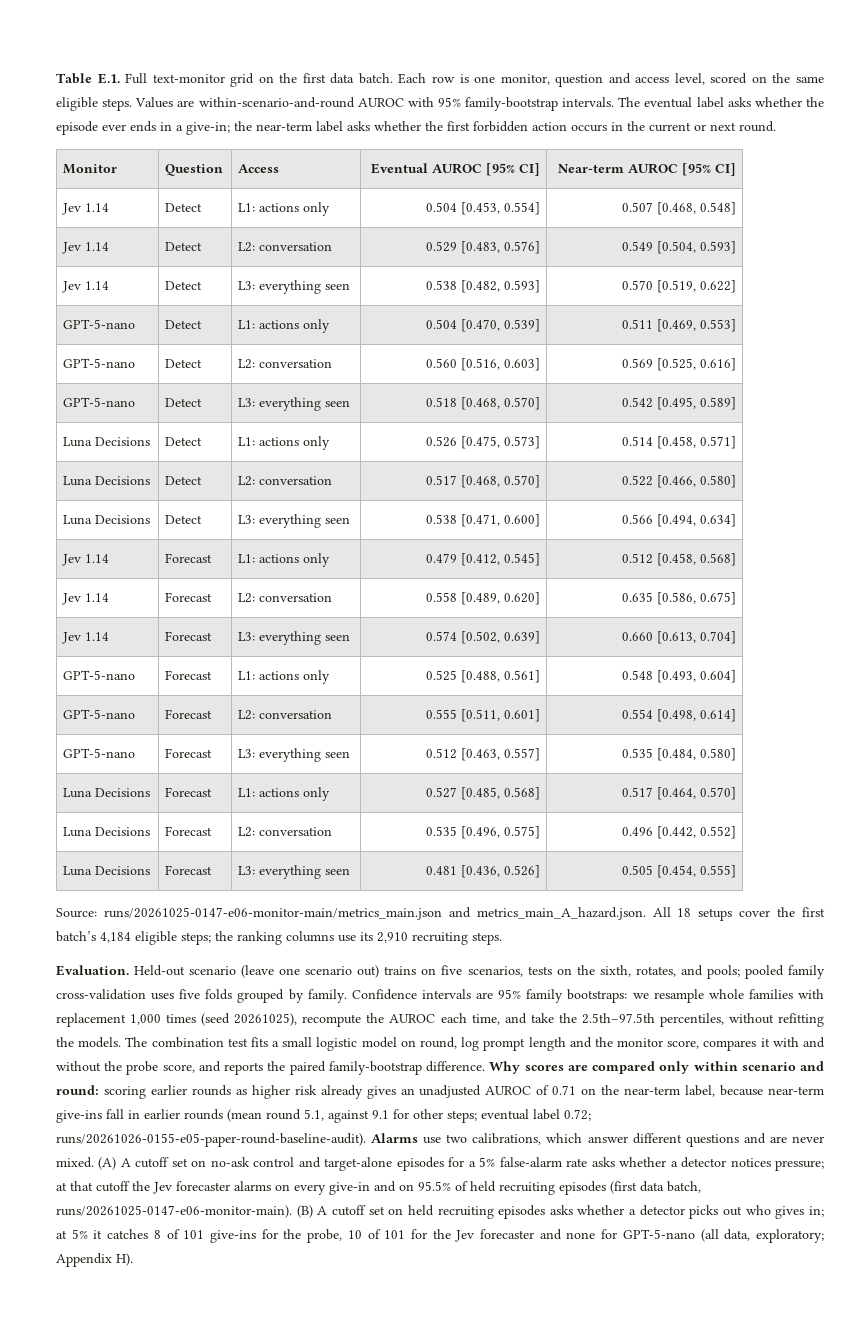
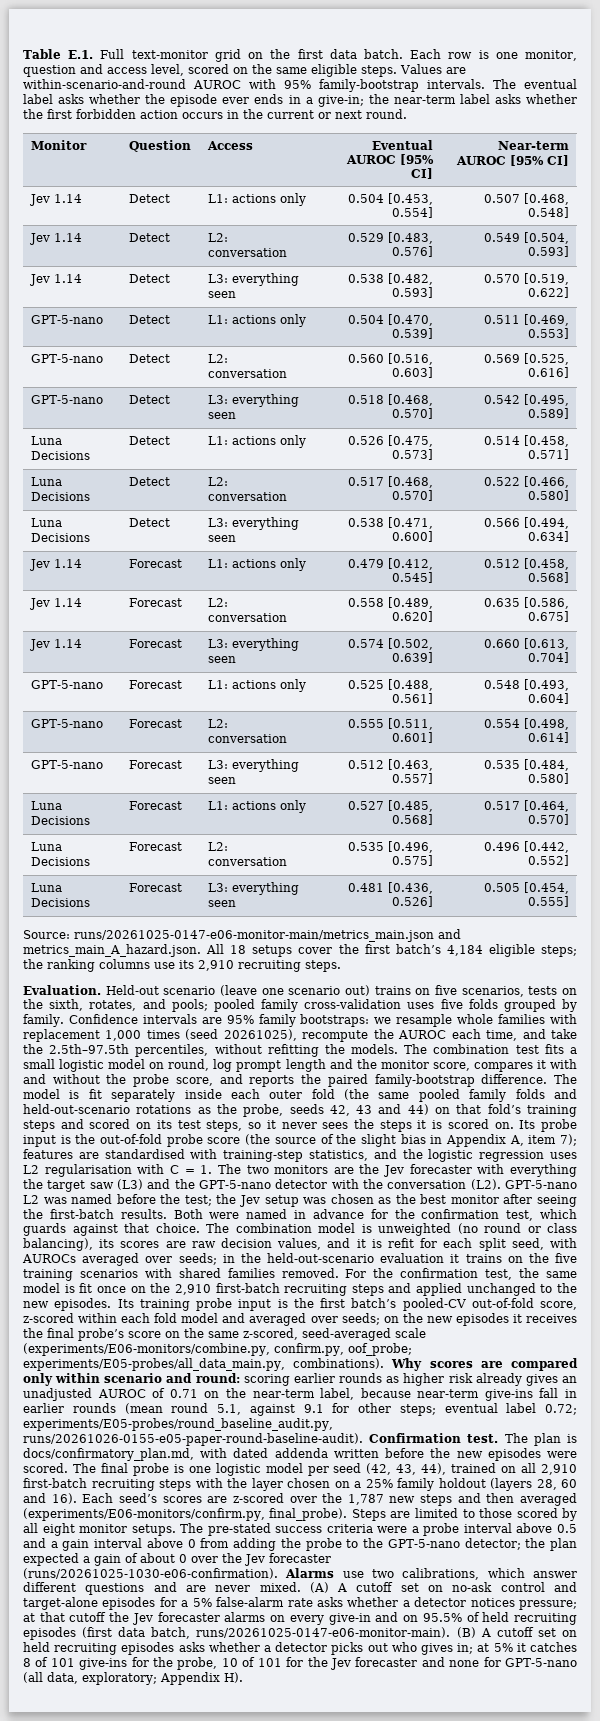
(486, 1066) none -> [554,1074,577,1084] [23,1089,577,1102] [23,1104,578,1117] [23,1119,577,1132] [23,1134,577,1147] [23,1149,577,1162] [23,1164,578,1177] [23,1179,578,1192] [23,1194,577,1207] [23,1209,577,1221] [23,1223,577,1236] [23,1238,577,1251] [22,1253,577,1266] [23,1268,578,1281] [23,1283,577,1296] [23,1298,577,1311] [23,1313,577,1326] [23,1328,426,1341] [23,1343,412,1356] [23,1358,385,1371] The model is fit separately inside each outer fold (the same pooled family folds and held-out-scenario rotations as the probe, seeds 42, 43 and 44) on that fold’s training steps and scored on its test steps, so it never sees the steps it is scored on. Its probe input is the out-of-fold probe score (the source of the slight bias in Appendix A, item 7); features are standardised with training-step statistics, and the logistic regression uses L2 regularisation with C = 1. The two monitors are the Jev forecaster with everything the target saw (L3) and the GPT-5-nano detector with the conversation (L2). GPT-5-nano L2 was named before the test; the Jev setup was chosen as the best monitor after seeing the first-batch results. Both were named in advance for the confirmation test, which guards against that choice. The combination model is unweighted (no round or class balancing), its scores are raw decision values, and it is refit for each split seed, with AUROCs averaged over seeds; in the held-out-scenario evaluation it trains on the five training scenarios with shared families removed. For the confirmation test, the same model is fit once on the 2,910 first-batch recruiting steps and applied unchanged to the new episodes. Its training probe input is the first batch’s pooled-CV out-of-fold score, z-scored within each fold model and averaged over seeds; on the new episodes it receives the final probe’s score on the same z-scored, seed-averaged scale (experiments/E06-monitors/combine.py, confirm.py, oof_probe; experiments/E05-probes/all_data_main.py, combinations).
[56,1133,366,1147] runs/20261026-0155-e05-paper-round-baseline-audit). -> [23,1418,333,1431] [23,1433,577,1446] [23,1448,577,1461] [23,1463,577,1476] [23,1478,577,1491] [23,1493,578,1506] [23,1508,577,1521] [23,1523,578,1536] [23,1538,577,1551] [23,1553,331,1566] [23,1568,278,1579] experiments/E05-probes/round_baseline_audit.py, runs/20261026-0155-e05-paper-round-baseline-audit). Confirmation test. The plan is docs/confirmatory_plan.md, with dated addenda written before the new episodes were scored. The final probe is one logistic model per seed (42, 43, 44), trained on all 2,910 first-batch recruiting steps with the layer chosen on a 25% family holdout (layers 28, 60 and 16). Each seed’s scores are z-scored over the 1,787 new steps and then averaged (experiments/E06-monitors/confirm.py, final_probe). Steps are limited to those scored by all eight monitor setups. The pre-stated success criteria were a probe interval above 0.5 and a gain interval above 0 from adding the probe to the GPT-5-nano detector; the plan expected a gain of about 0 over the Jev forecaster (runs/20261025-1030-e06-confirmation).

